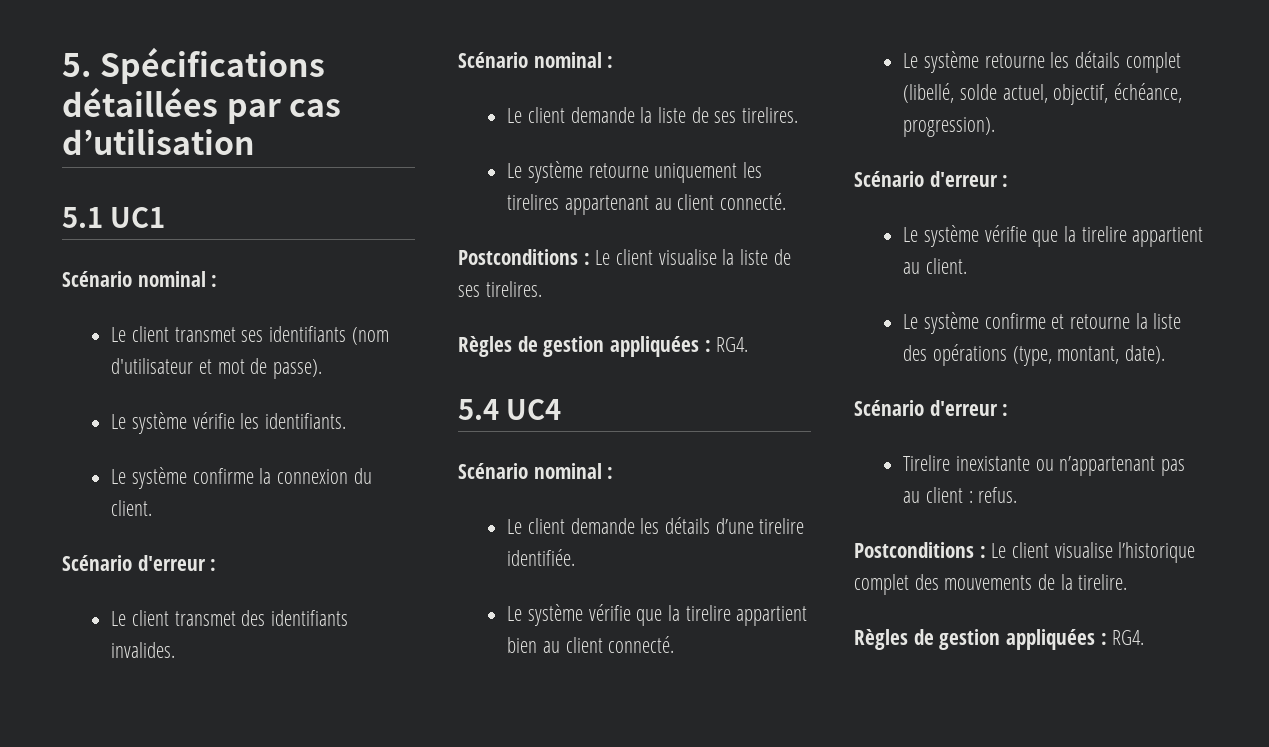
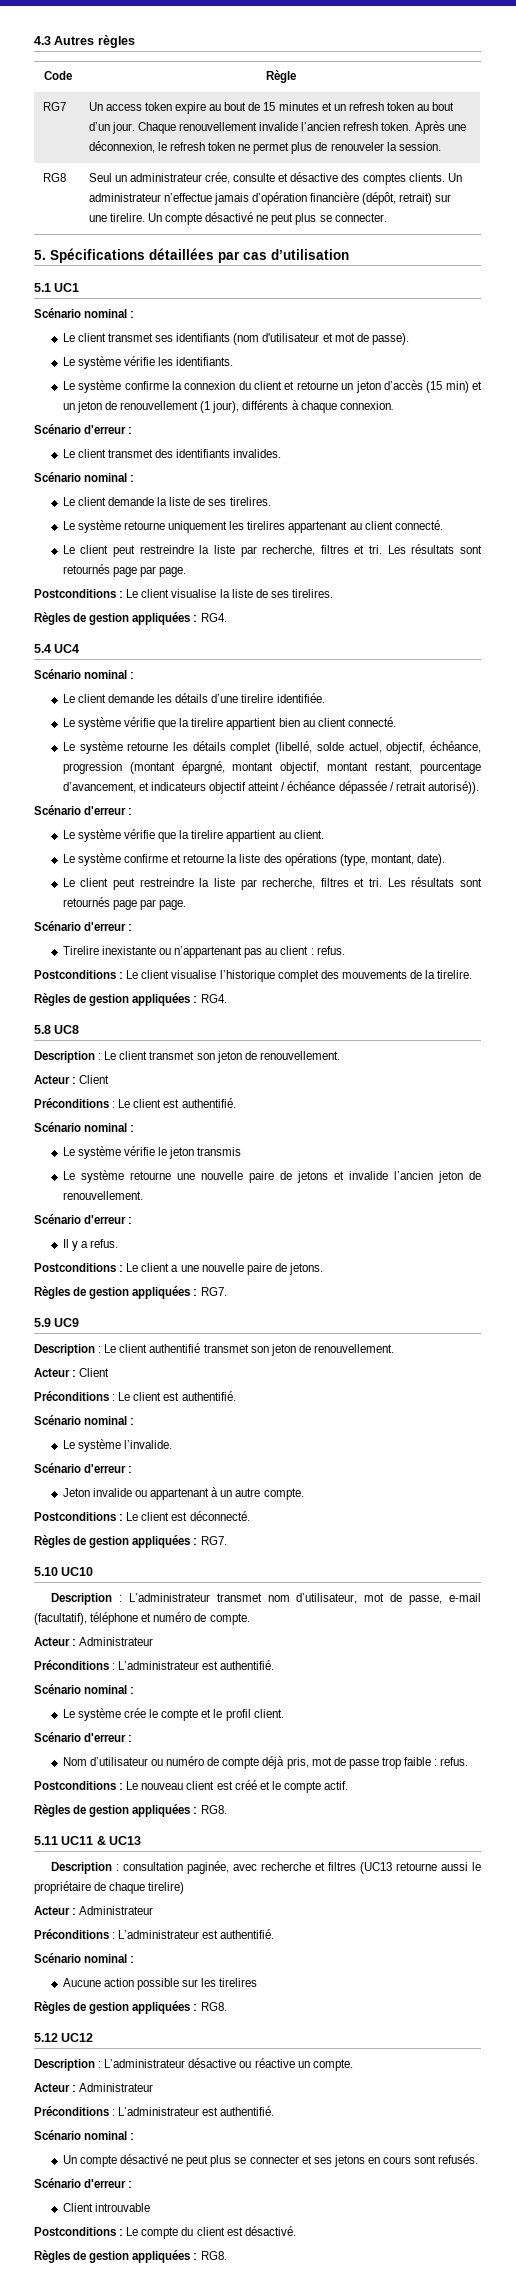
(62, 65) none -> [34,35,135,48] [43,71,72,80] [265,70,296,83] [42,102,66,111] [88,102,455,114] [88,121,466,134] [88,141,441,154] [42,173,66,182] [88,172,462,185] [88,192,452,205] [88,212,387,225] 4.3 Autres règles // Code | Règle // RG7 | Un access token expire au bout de 15 minutes et un refresh token au bout d’un jour. Chaque renouvellement invalide l’ancien refresh token. Après une déconnexion, le refresh token ne permet plus de renouveler la session. // RG8 | Seul un administrateur crée, consulte et désactive des comptes clients. Un administrateur n’effectue jamais d’opération financière (dépôt, retrait) sur une tirelire. Un compte désactivé ne peut plus se connecter. //
[111,500,153,516] client. -> [254,380,482,393] [62,400,394,413] client et retourne un jeton d’accès (15 min) et un jeton de renouvellement (1 jour), différents à chaque connexion.
(786, 201) none -> [62,544,483,557] [62,564,187,577] // Le client peut restreindre la liste par recherche, filtres et tri. Les résultats sont retournés page par page.
[903,117,996,137] progression). -> [62,761,481,774] [62,781,479,794] progression (montant épargné, montant objectif, montant restant, pourcentage d’avancement, et indicateurs objectif atteint / échéance dépassée / retrait autorisé)).
(1165, 354) none -> [62,877,483,890] [62,897,187,910] // Le client peut restreindre la liste par recherche, filtres et tri. Les résultats sont retournés page par page.
(1145, 637) none -> [34,1025,80,1034] [34,1051,340,1063] [34,1075,110,1084] [34,1098,236,1108] [34,1122,135,1132] [62,1146,242,1159] [62,1170,481,1183] [62,1191,143,1200] [34,1214,133,1224] [62,1239,119,1251] [34,1263,323,1275] [34,1286,227,1299] [34,1318,80,1327] [34,1343,394,1356] [34,1368,110,1377] [34,1391,236,1401] [34,1415,135,1425] [62,1439,173,1452] [34,1463,133,1473] [62,1487,304,1500] [34,1511,250,1521] [34,1535,227,1548] [34,1567,94,1576] [50,1593,481,1605] [34,1612,250,1625] [34,1637,154,1646] [34,1660,275,1670] [34,1684,135,1694] [62,1708,284,1721] [34,1732,133,1742] [62,1756,469,1769] [34,1780,349,1793] [34,1804,227,1817] [34,1836,142,1845] [50,1861,482,1874] [34,1881,185,1894] [34,1906,154,1915] [34,1929,275,1939] [34,1953,135,1963] [62,1978,258,1990] [34,2001,227,2014] [34,2033,94,2042] [34,2058,353,2071] [34,2083,154,2092] [34,2106,275,2116] [34,2130,135,2140] [62,2154,479,2167] [34,2178,133,2188] [62,2203,150,2212] [34,2226,296,2239] [34,2250,227,2263] // 5.8 UC8 // Description : Le client transmet son jeton de renouvellement. // Acteur : Client // Préconditions : Le client est authentifié. // Scénario nominal : // Le système vérifie le jeton transmis // Le système retourne une nouvelle paire de jetons et invalide l’ancien jeton de renouvellement. // Scénario d'erreur : // Il y a refus. // Postconditions : Le client a une nouvelle paire de jetons. // Règles de gestion appliquées : RG7. // 5.9 UC9 // Description : Le client authentifié transmet son jeton de renouvellement. // Acteur : Client // Préconditions : Le client est authentifié. // Scénario nominal : // Le système l’invalide. // Scénario d'erreur : // Jeton invalide ou appartenant à un autre compte. // Postconditions : Le client est déconnecté. // Règles de gestion appliquées : RG7. // 5.10 UC10 // Description : L’administrateur transmet nom d’utilisateur, mot de passe, e-mail (facultatif), téléphone et numéro de compte. // Acteur : Administrateur // Préconditions : L’administrateur est authentifié. // Scénario nominal : // Le système crée le compte et le profil client. // Scénario d'erreur : // Nom d’utilisateur ou numéro de compte déjà pris, mot de passe trop faible : refus. // Postconditions : Le nouveau client est créé et le compte actif. // Règles de gestion appliquées : RG8. // 5.11 UC11 & UC13 // Description : consultation paginée, avec recherche et filtres (UC13 retourne aussi le propriétaire de chaque tirelire) // Acteur : Administrateur // Préconditions : L’administrateur est authentifié. // Scénario nominal : // Aucune action possible sur les tirelires // Règles de gestion appliquées : RG8. // 5.12 UC12 // Description : L’administrateur désactive ou réactive un compte. // Acteur : Administrateur // Préconditions : L’administrateur est authentifié. // Scénario nominal : // Un compte désactivé ne peut plus se connecter et ses jetons en cours sont refusés. // Scénario d'erreur : // Client introuvable // Postconditions : Le compte du client est désactivé. // Règles de gestion appliquées : RG8.

